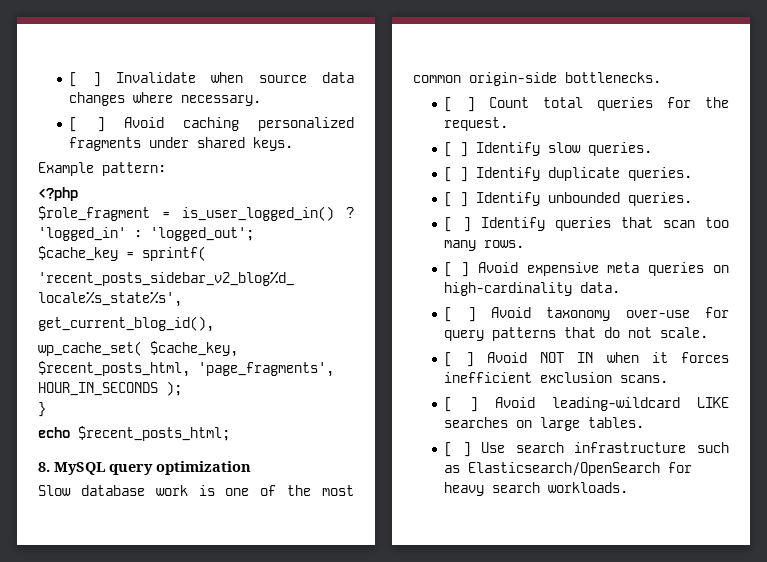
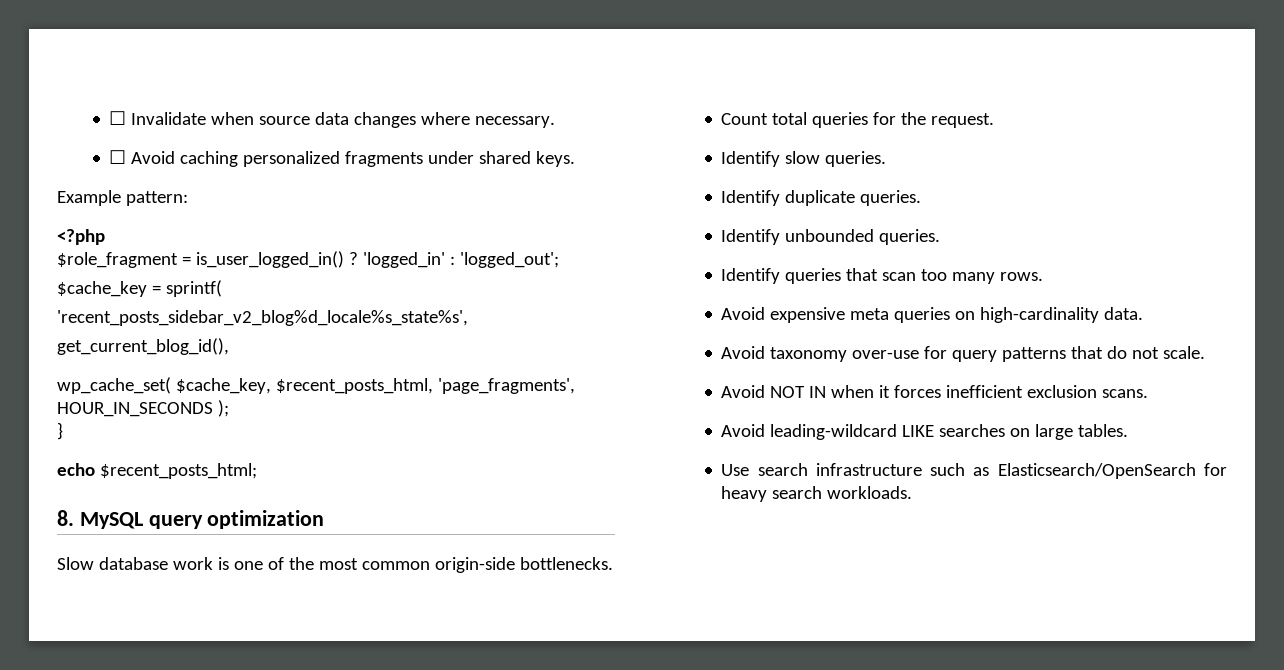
[69,72,101,87] [ ] -> [109,111,127,125] ☐
[69,117,105,132] [ ] -> [109,150,127,164] ☐
[444,97,475,112] [ ] -> (613, 563) none
[444,142,469,157] [ ] -> (995, 120) none
[444,167,469,182] [ ] -> (887, 159) none
[444,192,469,207] [ ] -> (922, 198) none
[444,217,471,232] [ ] -> (941, 237) none
[444,262,470,277] [ ] -> (1044, 276) none
[444,307,476,322] [ ] -> (1144, 313) none
[444,352,474,367] [ ] -> (1206, 352) none
[444,397,478,412] [ ] -> (1149, 393) none
[444,442,471,457] [ ] -> (1129, 430) none

